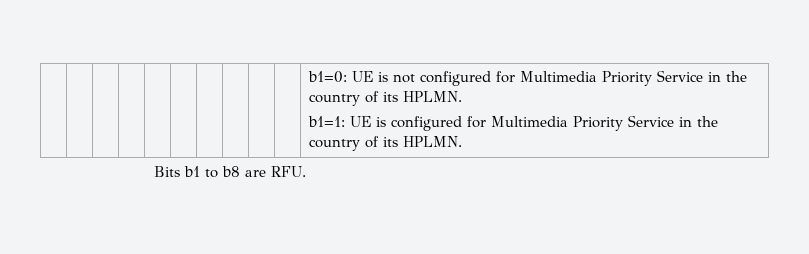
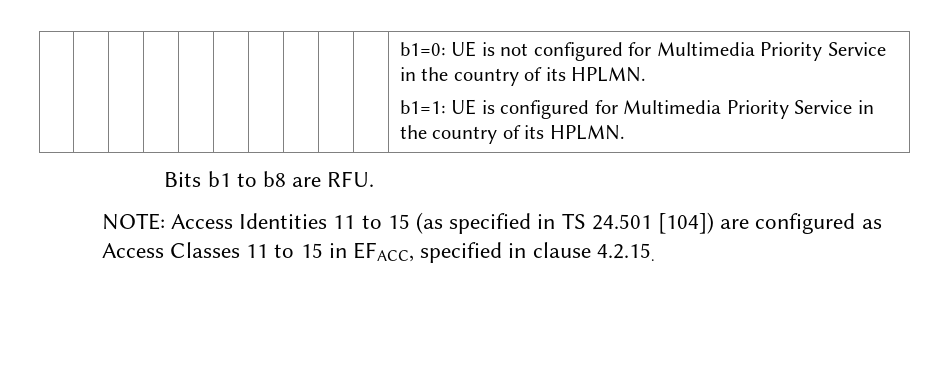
(306, 171) none -> [101,212,882,234] [101,242,655,263] // NOTE: Access Identities 11 to 15 (as specified in TS 24.501 [104]) are configured as Access Classes 11 to 15 in EFACC, specified in clause 4.2.15.

